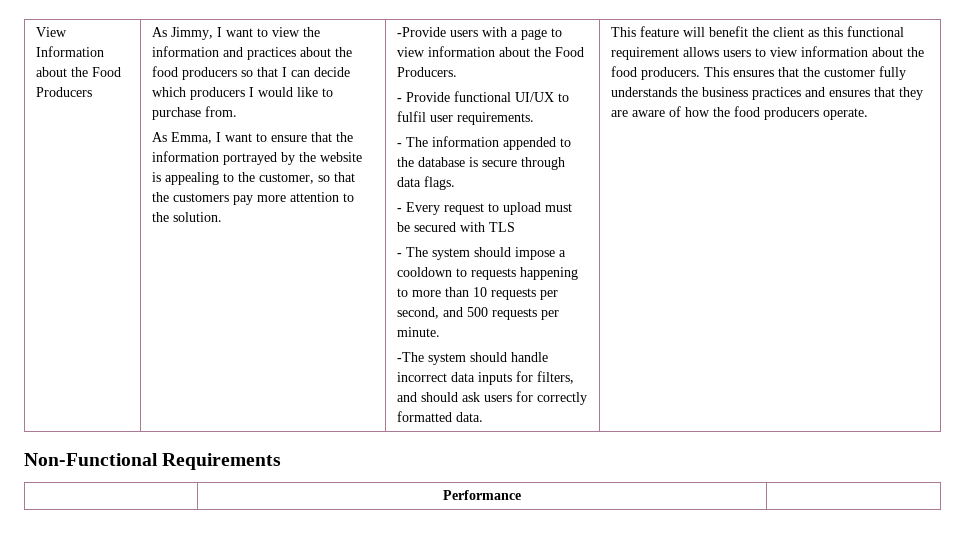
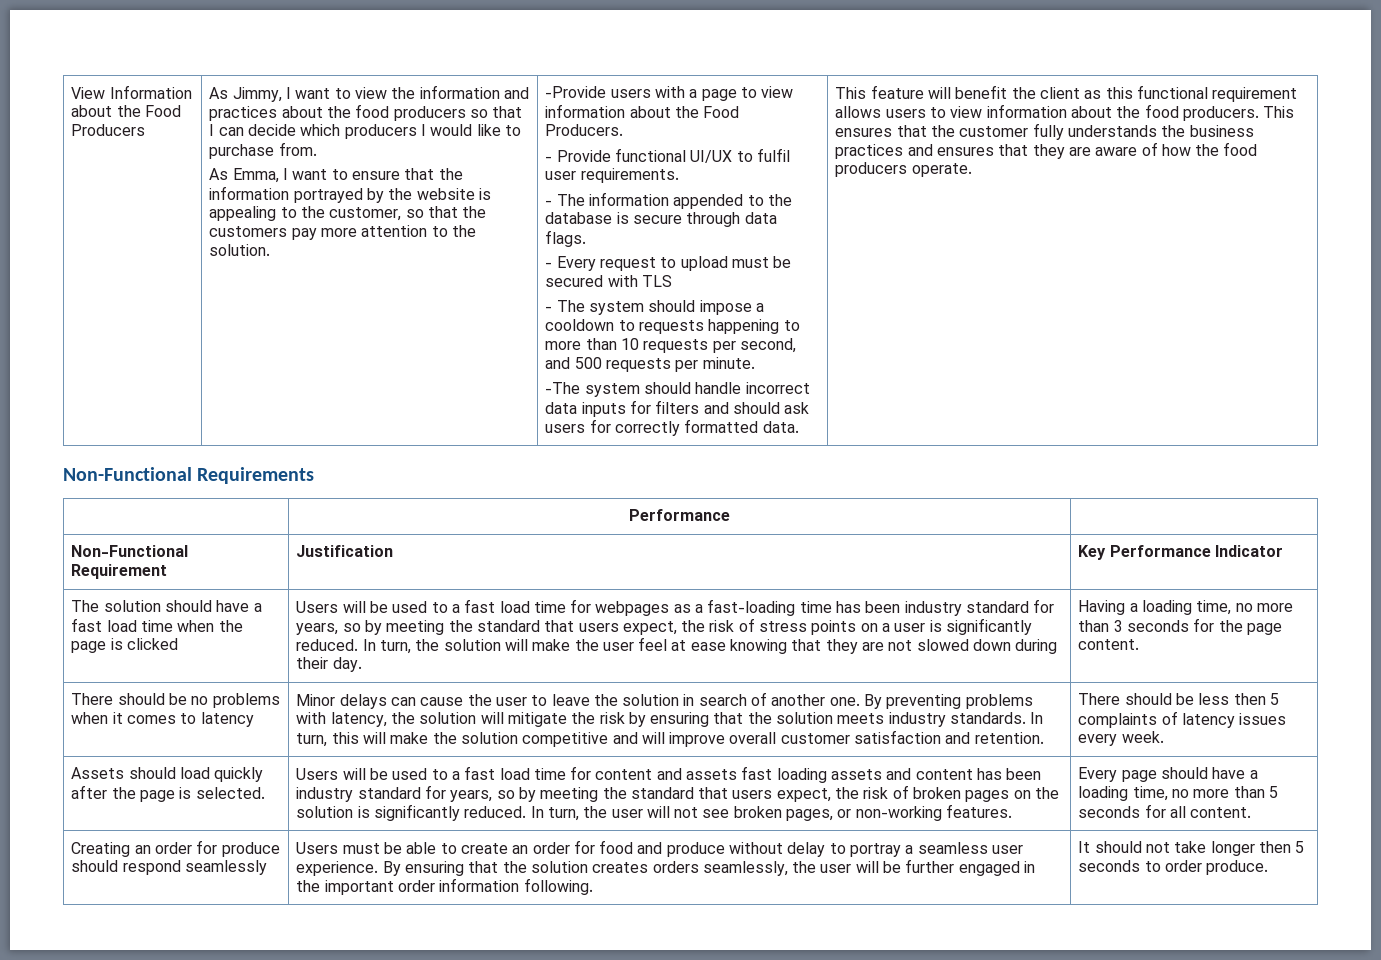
[536,371,574,384] filters, -> [655,400,700,414] filters
(521, 495) none -> [71,545,189,557] [71,564,168,579] [296,545,394,557] [1078,545,1283,560] [71,600,262,612] [71,618,243,632] [71,638,178,653] [296,599,1055,616] [296,618,1033,635] [296,637,1058,654] [296,657,362,672] [1078,600,1293,615] [1078,618,1282,635] [1078,639,1140,650] [71,693,280,708] [71,712,254,727] [296,692,1033,709] [296,712,1044,727] [296,730,1044,747] [1078,693,1279,705] [1078,711,1287,728] [1078,731,1164,746] [71,767,264,782] [71,785,265,802] [296,766,1042,783] [296,785,1060,802] [296,804,1013,821] [1078,767,1258,782] [1078,786,1278,801] [1078,804,1252,818] [71,840,280,857] [71,860,267,875] [296,840,1024,857] [296,859,1036,876] [296,878,593,895] [1078,841,1305,856] [1078,860,1269,875] // Non-Functional Requirement | Justification | Key Performance Indicator // The solution should have a fast load time when the page is clicked | Users will be used to a fast load time for webpages as a fast-loading time has been industry standard for years, so by meeting the standard that users expect, the risk of stress points on a user is significantly reduced. In turn, the solution will make the user feel at ease knowing that they are not slowed down during their day. | Having a loading time, no more than 3 seconds for the page content. // There should be no problems when it comes to latency | Minor delays can cause the user to leave the solution in search of another one. By preventing problems with latency, the solution will mitigate the risk by ensuring that the solution meets industry standards. In turn, this will make the solution competitive and will improve overall customer satisfaction and retention. | There should be less then 5 complaints of latency issues every week. // Assets should load quickly after the page is selected. | Users will be used to a fast load time for content and assets fast loading assets and content has been industry standard for years, so by meeting the standard that users expect, the risk of broken pages on the solution is significantly reduced. In turn, the user will not see broken pages, or non-working features. | Every page should have a loading time, no more than 5 seconds for all content. // Creating an order for produce should respond seamlessly | Users must be able to create an order for food and produce without delay to portray a seamless user experience. By ensuring that the solution creates orders seamlessly, the user will be further engaged in the important order information following. | It should not take longer then 5 seconds to order produce.

